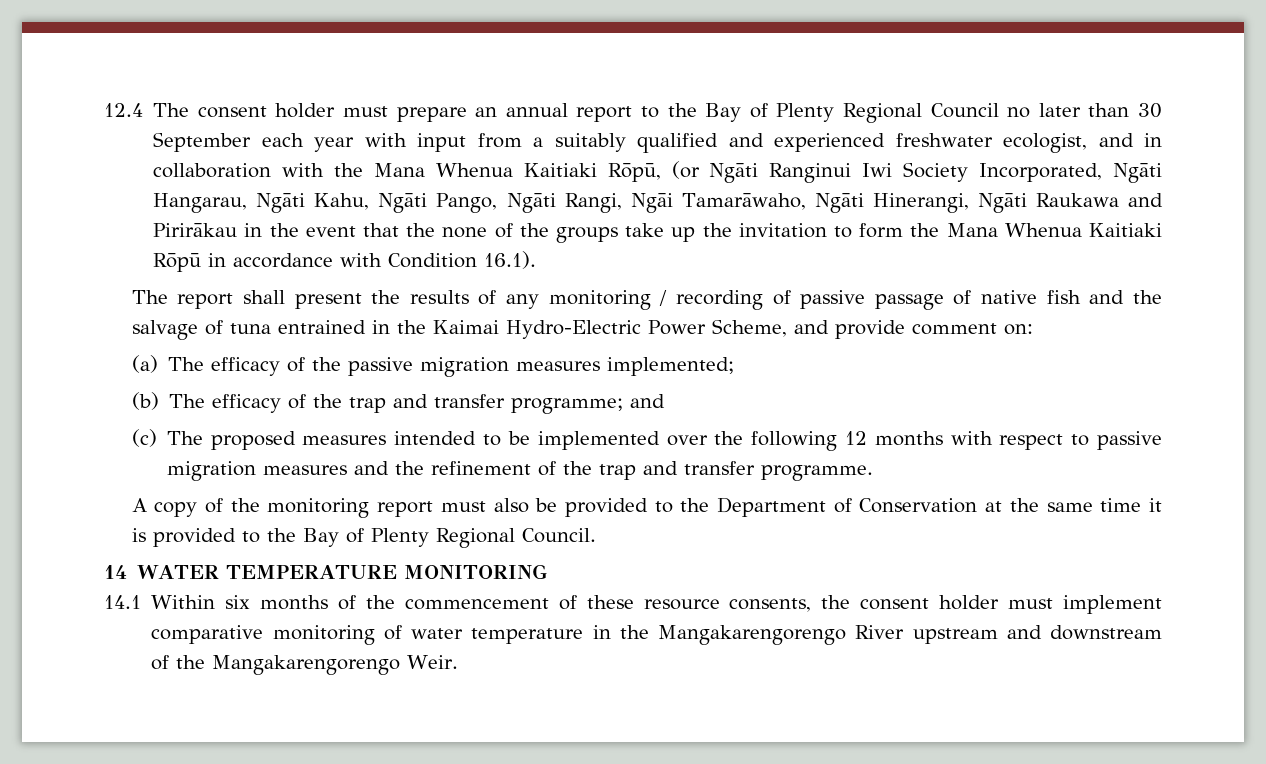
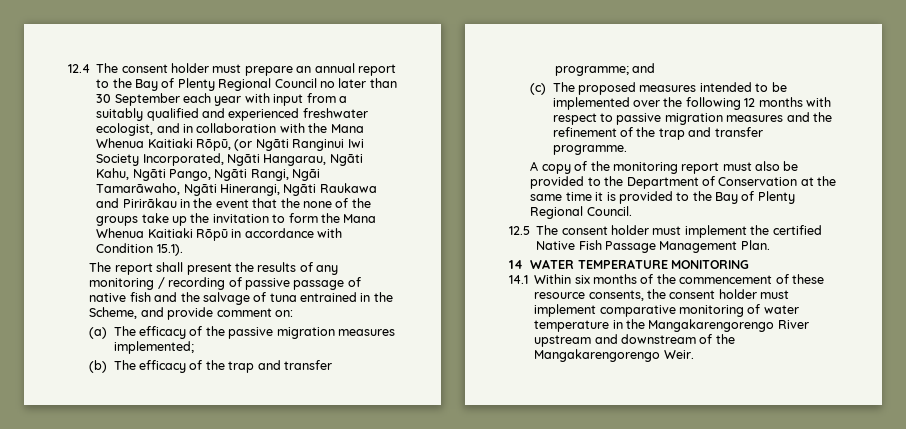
[484,251,537,269] 16.1). -> [156,244,183,256] 15.1).
[432,320,706,339] Kaimai Hydro-Electric Power -> (393, 297) none
(596, 535) none -> [509,225,822,238] [536,240,770,253] // 12.5 The consent holder must implement the certified Native Fish Passage Management Plan.

